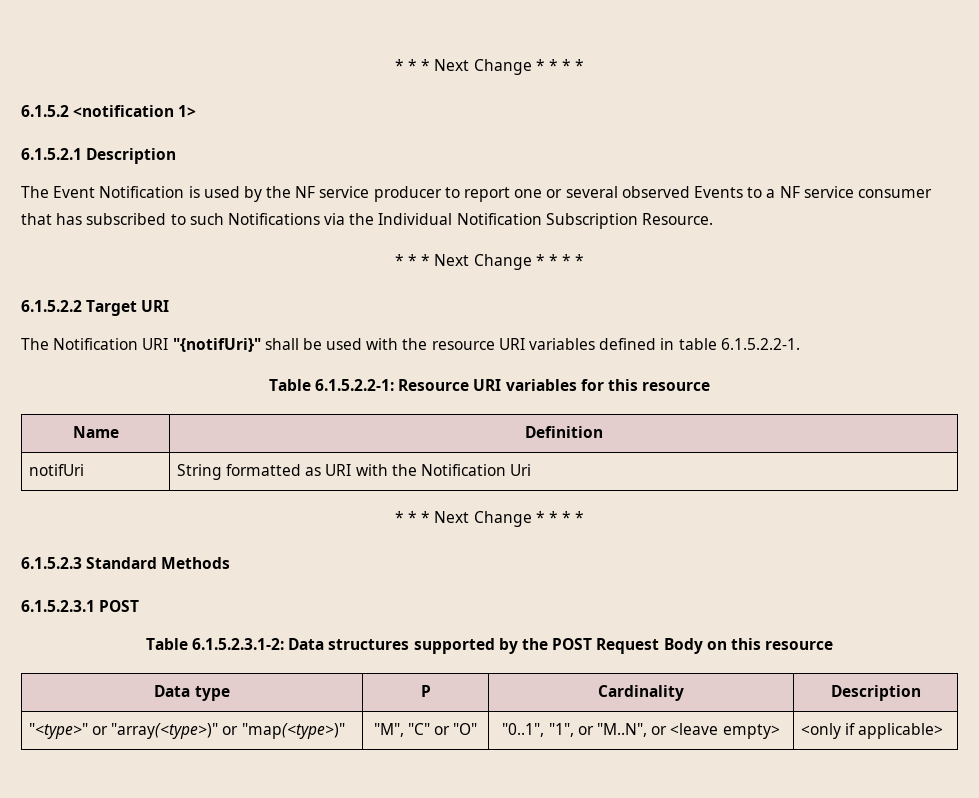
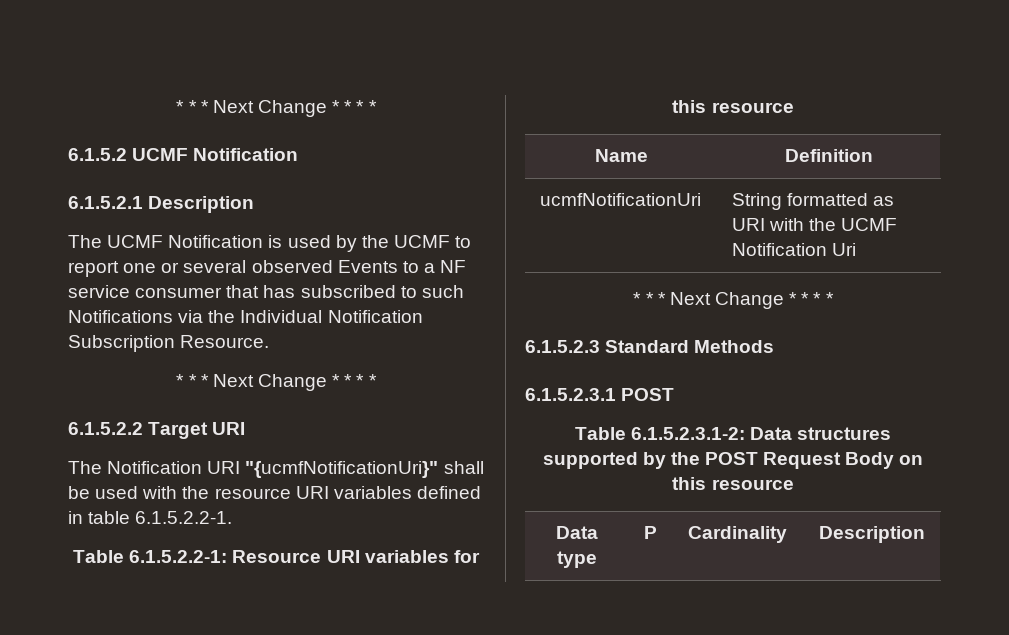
[73,105,197,117] <notification 1> -> [132,148,299,161] UCMF Notification
[53,186,96,198] Event -> [107,235,164,248] UCMF
[295,186,442,202] NF service producer -> [393,235,450,248] UCMF
[172,338,261,352] "{notifUri}" -> [245,461,439,478] "{ucmfNotificationUri}"
[28,464,84,476] notifUri -> [540,193,702,206] ucmfNotificationUri
(417, 470) none -> [841,218,898,231] UCMF
[28,723,345,739] [373,723,478,737] [502,723,780,739] [800,723,944,739] // "<type>" or "array(<type>)" or "map(<type>)" | "M", "C" or "O" | "0..1", "1", or "M..N", or <leave empty> | <only if applicable> -> (925, 534) none

